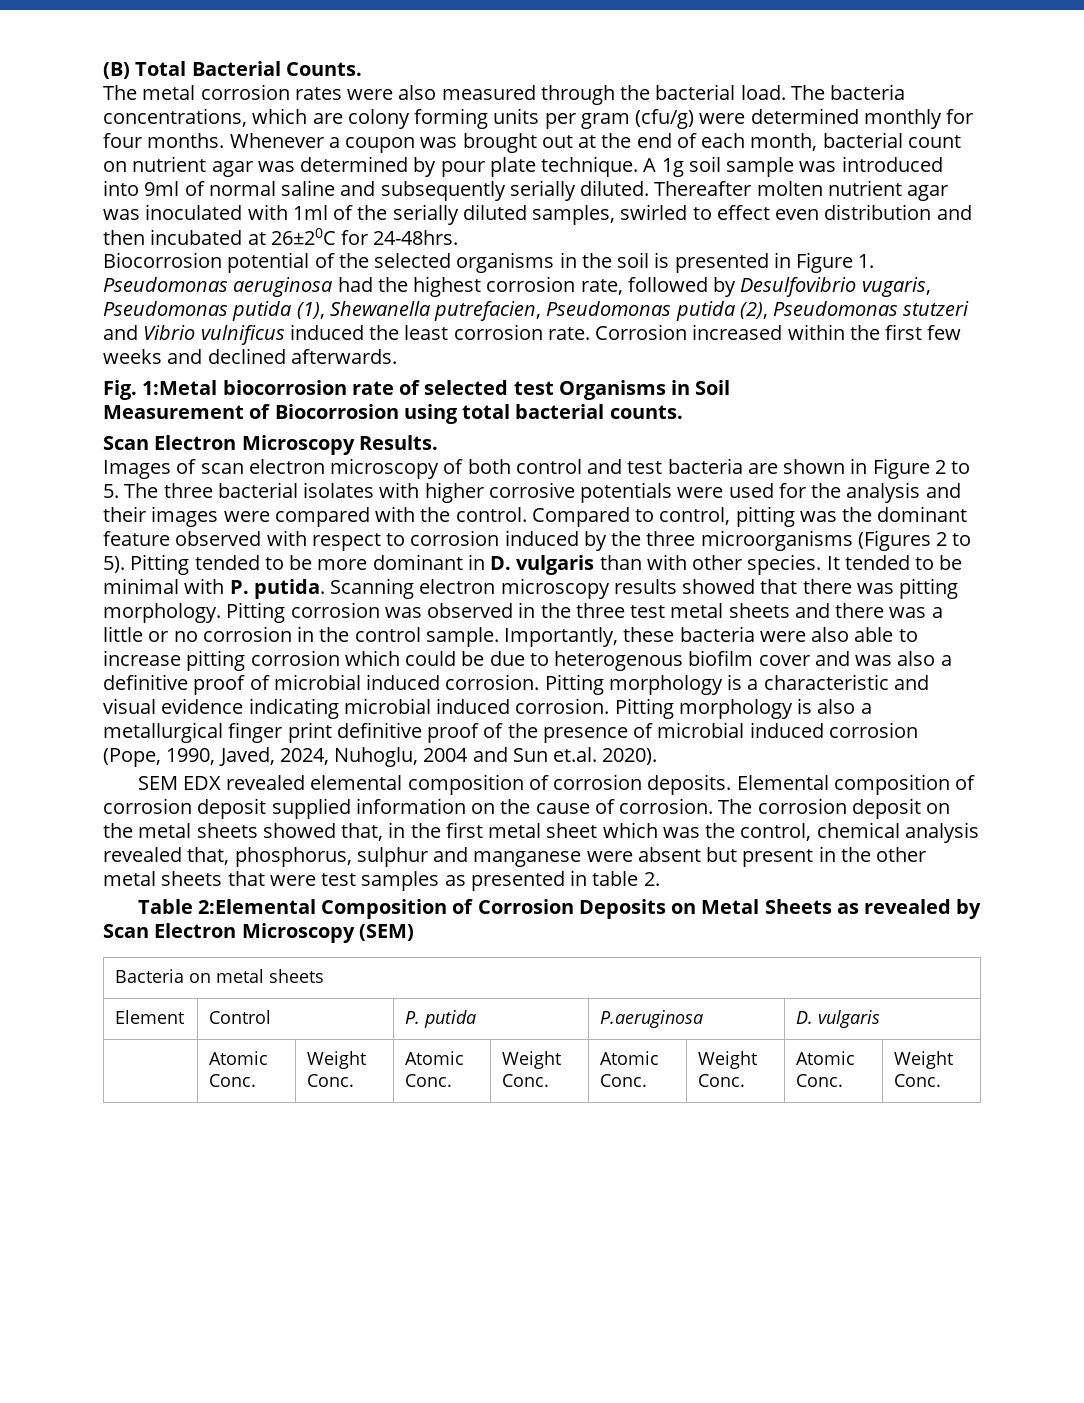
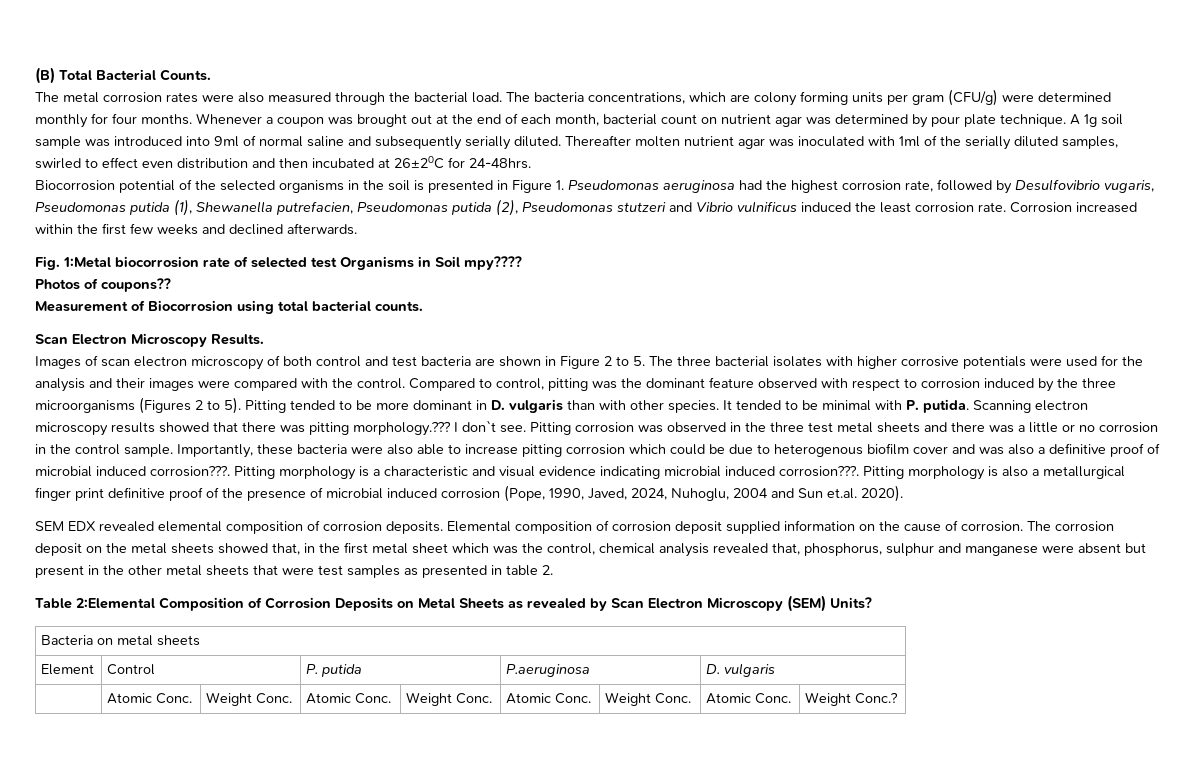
[635,109,695,129] (cfu/g) -> [948,89,998,106] (CFU/g)
(731, 387) none -> [464,256,522,270] [35,278,171,292] mpy???? // Photos of coupons??
[103,603,221,623] morphology. -> [353,420,526,436] morphology.??? I don`t see.
[445,674,540,690] corrosion. -> [150,465,230,477] corrosion???.
[515,698,610,714] corrosion. -> [779,465,859,477] corrosion???.
(414, 932) none -> [830,597,872,609] Units?
[894,1074,942,1087] Conc. -> [855,692,899,704] Conc.?

